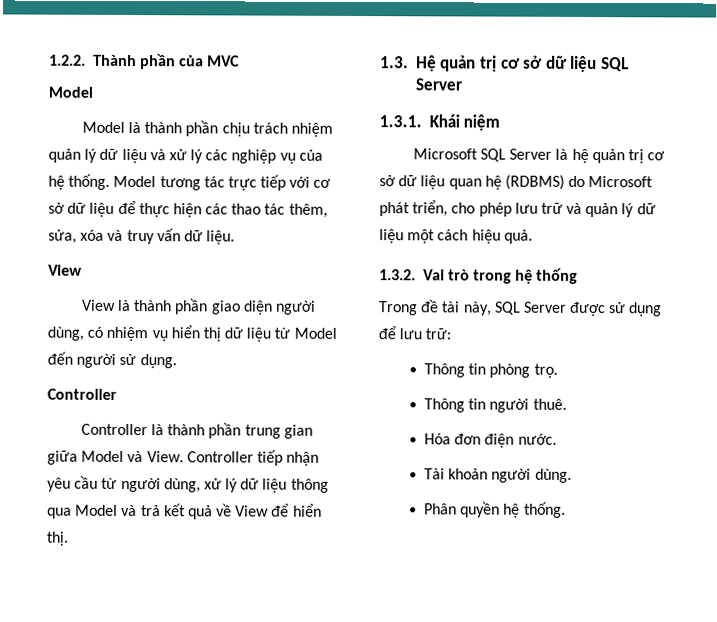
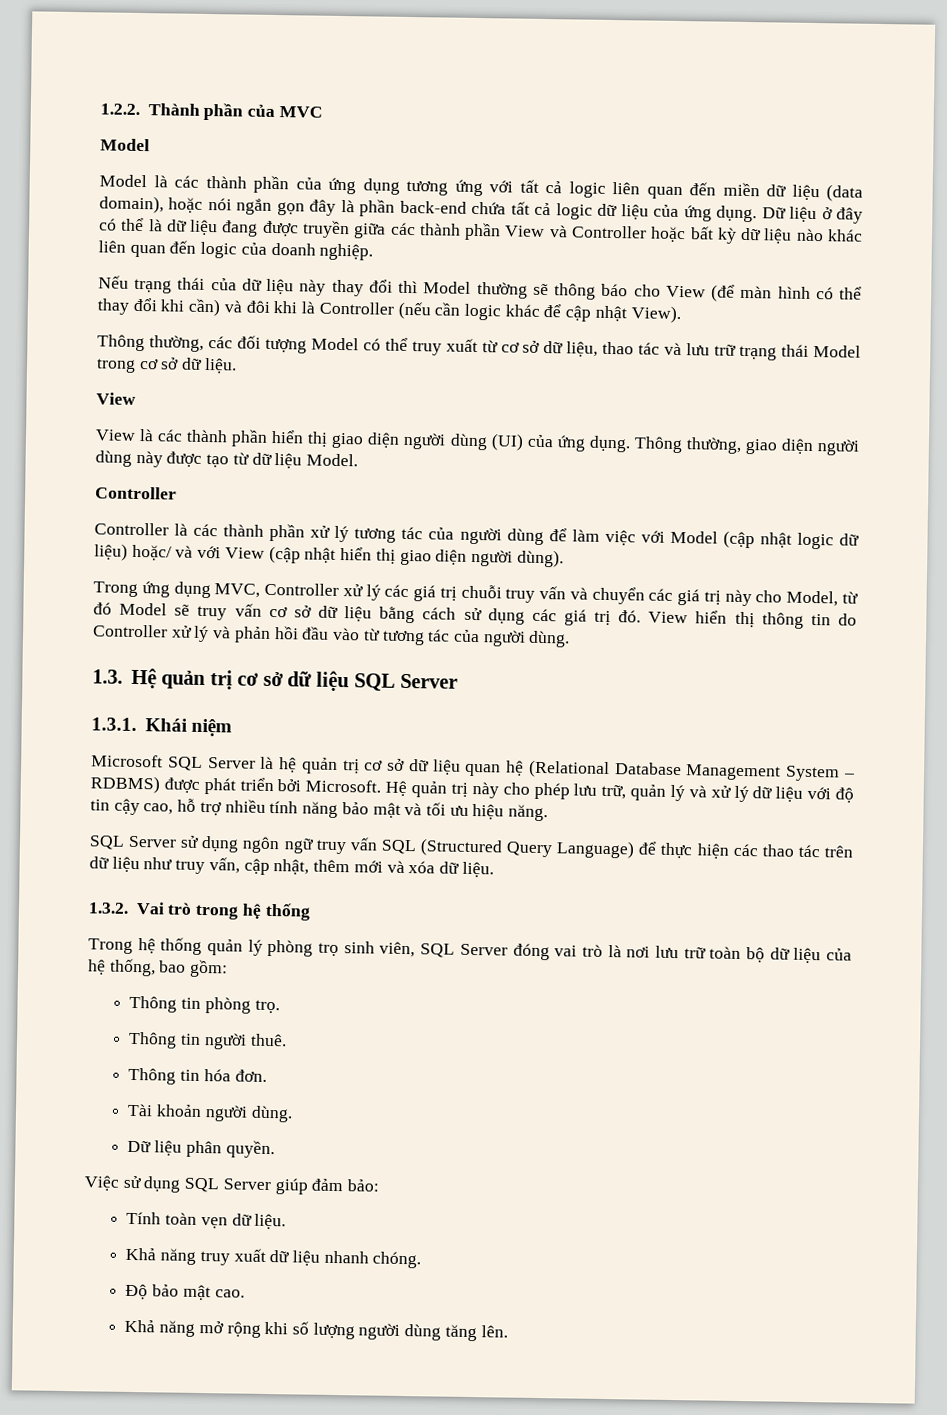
[144,120,333,137] [48,148,323,164] [48,173,332,191] [48,200,328,218] [48,228,181,245] thành phần chịu trách nhiệm quản lý dữ liệu và xử lý các nghiệp vụ của hệ thống. Model tương tác trực tiếp với cơ sở dữ liệu để thực hiện các thao tác thêm, sửa, xóa và truy vấn -> [174,175,863,202] [99,195,864,224] [99,217,864,244] [98,240,374,261] [98,275,862,302] [97,297,681,324] [97,334,862,361] [96,357,180,373] các thành phần của ứng dụng tương ứng với tất cả logic liên quan đến miền dữ liệu (data domain), hoặc nói ngắn gọn đây là phần back-end chứa tất cả logic dữ liệu của ứng dụng. Dữ liệu ở đây có thể là dữ liệu đang được truyền giữa các thành phần View và Controller hoặc bất kỳ dữ liệu nào khác liên quan đến logic của doanh nghiệp. // Nếu trạng thái của dữ liệu này thay đổi thì Model thường sẽ thông báo cho View (để màn hình có thể thay đổi khi cần) và đôi khi là Controller (nếu cần logic khác để cập nhật View). // Thông thường, các đối tượng Model có thể truy xuất từ cơ sở dữ liệu, thao tác và lưu trữ trạng thái Model trong cơ sở
[133,298,316,315] [47,325,337,342] [47,351,177,369] thành phần giao diện người dùng, có nhiệm vụ hiển thị dữ liệu từ Model đến người sử dụng. -> [157,429,861,456] [95,450,359,469] các thành phần hiển thị giao diện người dùng (UI) của ứng dụng. Thông thường, giao diện người dùng này được tạo từ dữ liệu Model.
[167,422,313,439] [47,449,320,466] [47,475,329,493] [47,503,322,520] [46,531,69,546] thành phần trung gian giữa Model và View. Controller tiếp nhận yêu cầu từ người dùng, xử lý dữ liệu thông qua Model và trả kết quả về View để hiển thị. -> [193,523,859,550] [94,543,564,568] [93,581,859,607] [93,602,857,629] [93,624,571,648] các thành phần xử lý tương tác của người dùng để làm việc với Model (cập nhật logic dữ liệu) hoặc/ và với View (cập nhật hiển thị giao diện người dùng). // Trong ứng dụng MVC, Controller xử lý các giá trị chuỗi truy vấn và chuyển các giá trị này cho Model, từ đó Model sẽ truy vấn cơ sở dữ liệu bằng cách sử dụng các giá trị đó. View hiển thị thông tin do Controller xử lý và phản hồi đầu vào từ tương tác của người dùng.
[504,174,654,190] [379,200,656,218] [379,229,533,244] (RDBMS) do Microsoft phát triển, cho phép lưu trữ và quản lý dữ liệu một cách hiệu quả. -> [527,759,855,782] [90,775,855,803] [90,798,549,822] [89,835,853,859] [89,856,494,878] (Relational Database Management System – RDBMS) được phát triển bởi Microsoft. Hệ quản trị này cho phép lưu trữ, quản lý và xử lý dữ liệu với độ tin cậy cao, hỗ trợ nhiều tính năng bảo mật và tối ưu hiệu năng. // SQL Server sử dụng ngôn ngữ truy vấn SQL (Structured Query Language) để thực hiện các thao tác trên dữ liệu như truy vấn, cập nhật, thêm mới và xóa dữ liệu.
[420,299,663,317] [378,326,452,340] đề tài này, SQL Server được sử dụng để lưu trữ: -> [137,937,852,964] [87,958,229,978] hệ thống quản lý phòng trọ sinh viên, SQL Server đóng vai trò là nơi lưu trữ toàn bộ dữ liệu của hệ thống, bao gồm:
[424,433,557,448] Hóa đơn điện nước. -> [128,1067,267,1085] Thông tin hóa đơn.
[424,501,566,518] Phân quyền hệ thống. -> [127,1140,275,1159] [84,1175,380,1195] [126,1211,287,1230] [125,1247,422,1269] [125,1283,245,1301] [124,1319,508,1342] Dữ liệu phân quyền. // Việc sử dụng SQL Server giúp đảm bảo: // Tính toàn vẹn dữ liệu. // Khả năng truy xuất dữ liệu nhanh chóng. // Độ bảo mật cao. // Khả năng mở rộng khi số lượng người dùng tăng lên.

